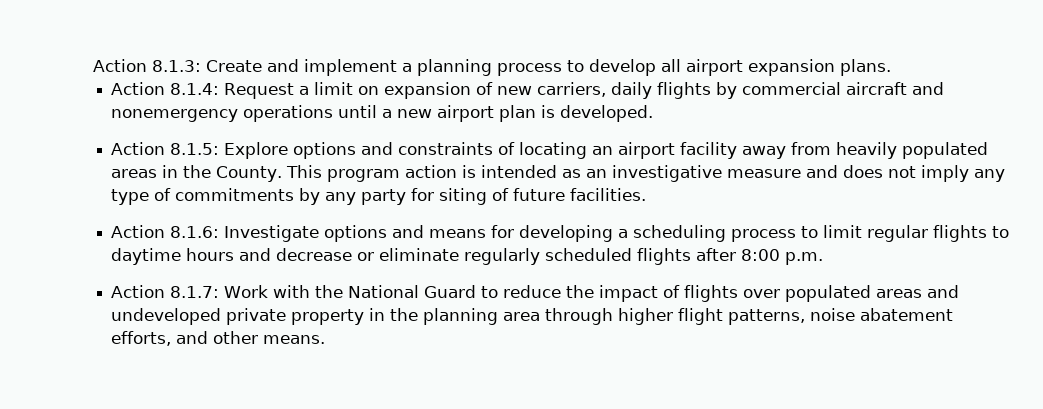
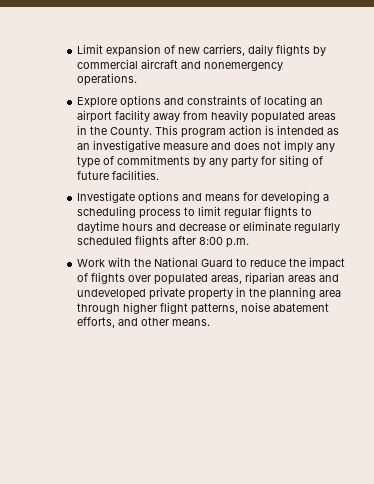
[93,59,892,76] [111,82,380,99] Action 8.1.3: Create and implement a planning process to develop all airport expansion plans. // Action 8.1.4: Request a limit on -> [76,44,103,54] Limit
[243,105,654,122] [111,142,220,155] operations until a new airport plan is developed. // Action 8.1.5: -> [76,73,137,86] operations. //
[111,225,220,238] Action 8.1.6: -> (159, 175) none
[111,285,220,298] Action 8.1.7: -> (249, 243) none
(872, 293) none -> [210,272,285,285] areas, riparian

